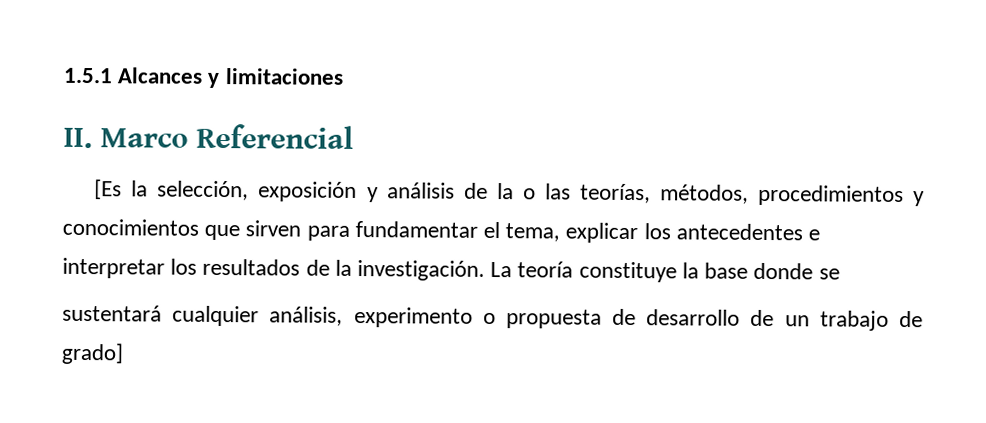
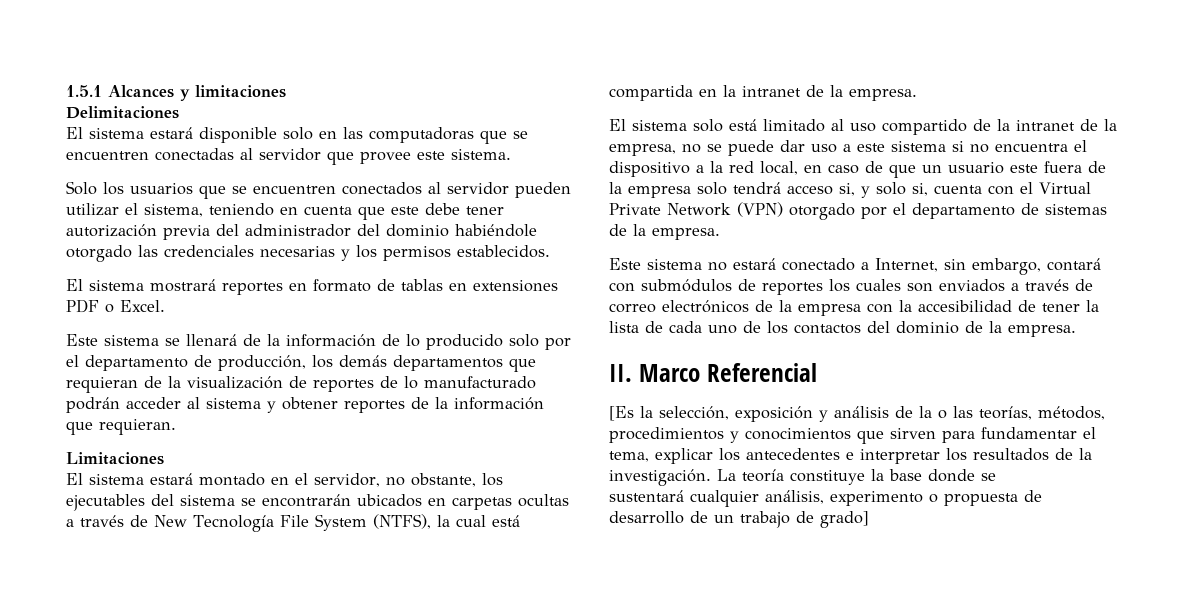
(344, 76) none -> [66,106,179,119] [66,127,528,144] [66,148,511,165] [66,181,571,199] [66,203,504,220] [66,224,537,240] [66,245,550,262] [66,279,558,295] [66,299,165,313] [66,334,571,350] [66,355,536,372] [66,376,536,393] [66,397,544,413] [66,419,176,435] [66,452,164,465] [66,473,503,487] [66,494,569,511] [66,514,520,532] [609,85,917,101] [609,119,1117,135] [609,140,1087,156] [609,161,1106,178] [609,182,1091,198] [609,202,1107,220] [609,224,720,240] [609,258,1101,275] [609,279,1093,295] [609,300,1099,316] [609,321,1076,337] // Delimitaciones // El sistema estará disponible solo en las computadoras que se encuentren conectadas al servidor que provee este sistema. // Solo los usuarios que se encuentren conectados al servidor pueden utilizar el sistema, teniendo en cuenta que este debe tener autorización previa del administrador del dominio habiéndole otorgado las credenciales necesarias y los permisos establecidos. // El sistema mostrará reportes en formato de tablas en extensiones PDF o Excel. // Este sistema se llenará de la información de lo producido solo por el departamento de producción, los demás departamentos que requieran de la visualización de reportes de lo manufacturado podrán acceder al sistema y obtener reportes de la información que requieran. // Limitaciones // El sistema estará montado en el servidor, no obstante, los ejecutables del sistema se encontrarán ubicados en carpetas ocultas a través de New Tecnología File System (NTFS), la cual está compartida en la intranet de la empresa. // El sistema solo está limitado al uso compartido de la intranet de la empresa, no se puede dar uso a este sistema si no encuentra el dispositivo a la red local, en caso de que un usuario este fuera de la empresa solo tendrá acceso si, y solo si, cuenta con el Virtual Private Network (VPN) otorgado por el departamento de sistemas de la empresa. // Este sistema no estará conectado a Internet, sin embargo, contará con submódulos de reportes los cuales son enviados a través de correo electrónicos de la empresa con la accesibilidad de tener la lista de cada uno de los contactos del dominio de la empresa.

